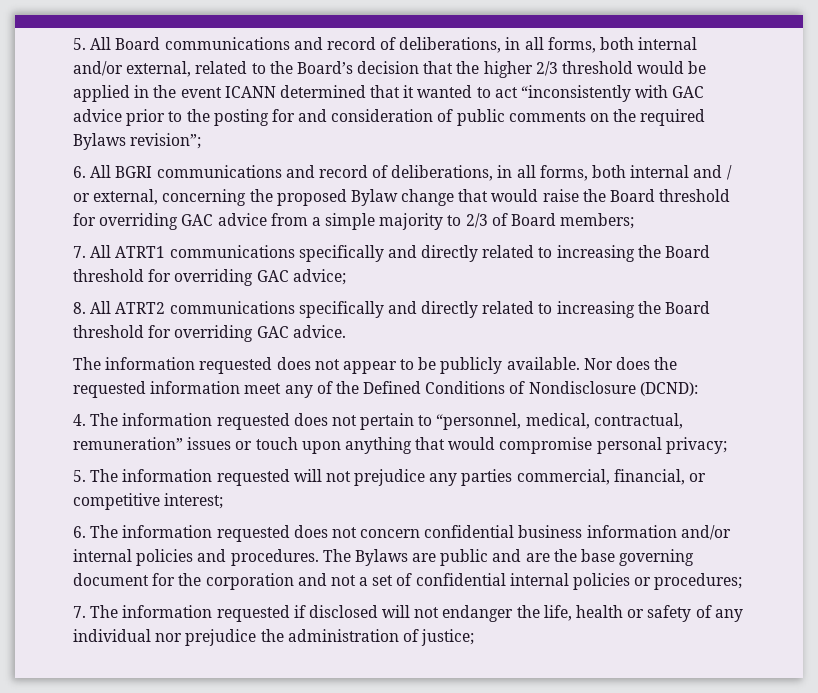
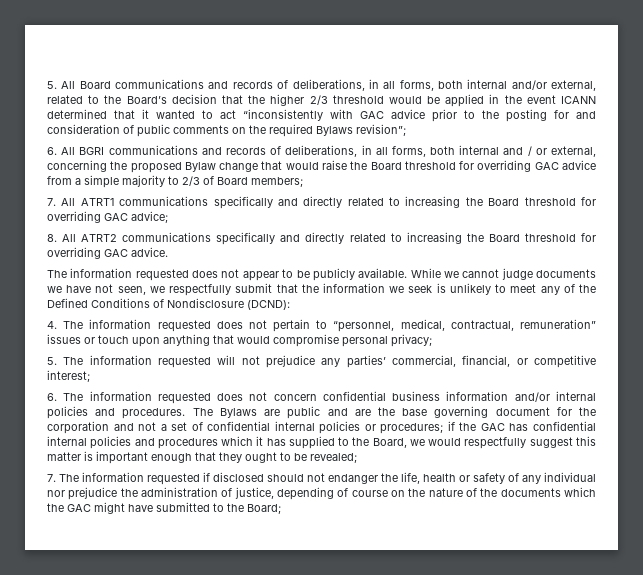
[326,37,376,50] record -> [232,81,273,89] records
[318,165,368,178] record -> [225,147,266,155] records
[583,357,678,370] [73,381,241,398] Nor does the requested information -> [410,268,596,280] [47,283,507,296] While we cannot judge documents we have not seen, we respectfully submit that the information we seek is unlikely to
[461,469,513,486] parties -> [346,355,386,368] parties’
(743, 581) none -> [447,421,597,431] [47,436,596,449] [47,451,357,464] if the GAC has confidential internal policies and procedures which it has supplied to the Board, we would respectfully suggest this matter is important enough that they ought to be revealed;
[382,605,411,618] will -> [267,474,304,482] should
[421,629,475,646] justice; -> [234,487,596,500] [47,502,281,514] justice, depending of course on the nature of the documents which the GAC might have submitted to the Board;

